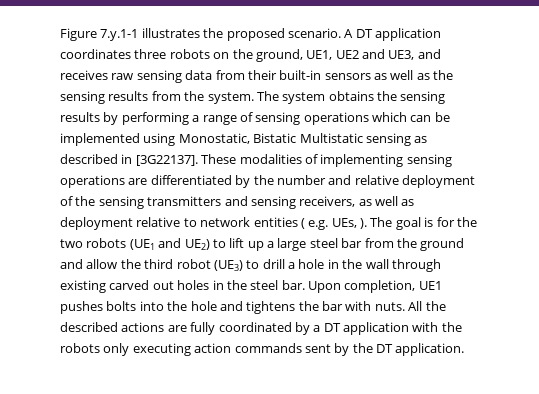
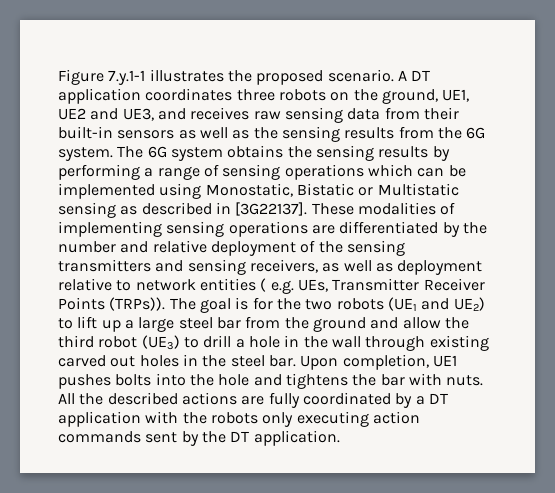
(205, 96) none -> [466,127,486,139] 6G
(279, 96) none -> [147,146,167,158] 6G
(297, 138) none -> [358,187,374,196] or
[360,218,367,229] ). -> [332,278,485,291] [58,297,166,311] Transmitter Receiver Points (TRPs)).

